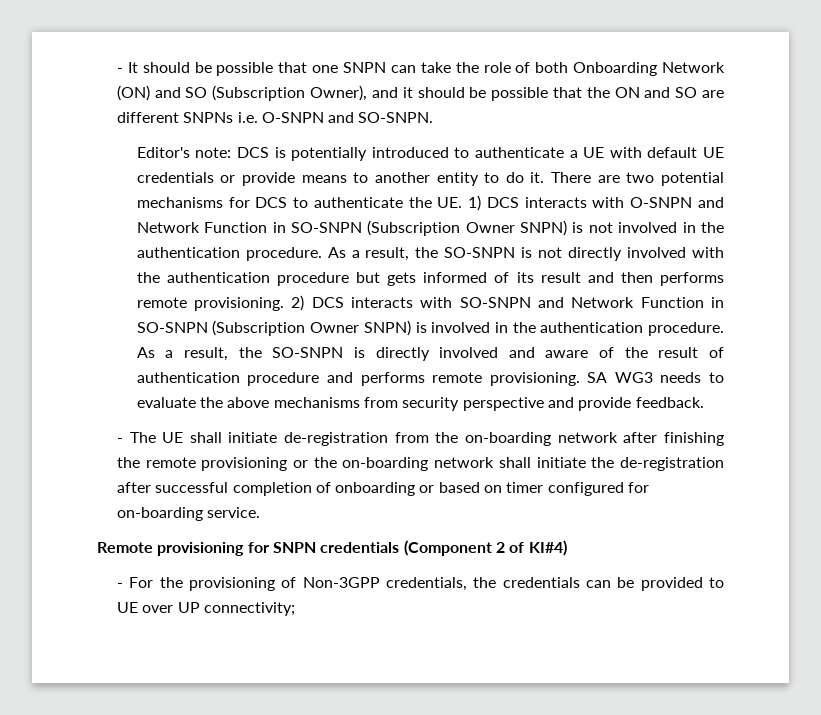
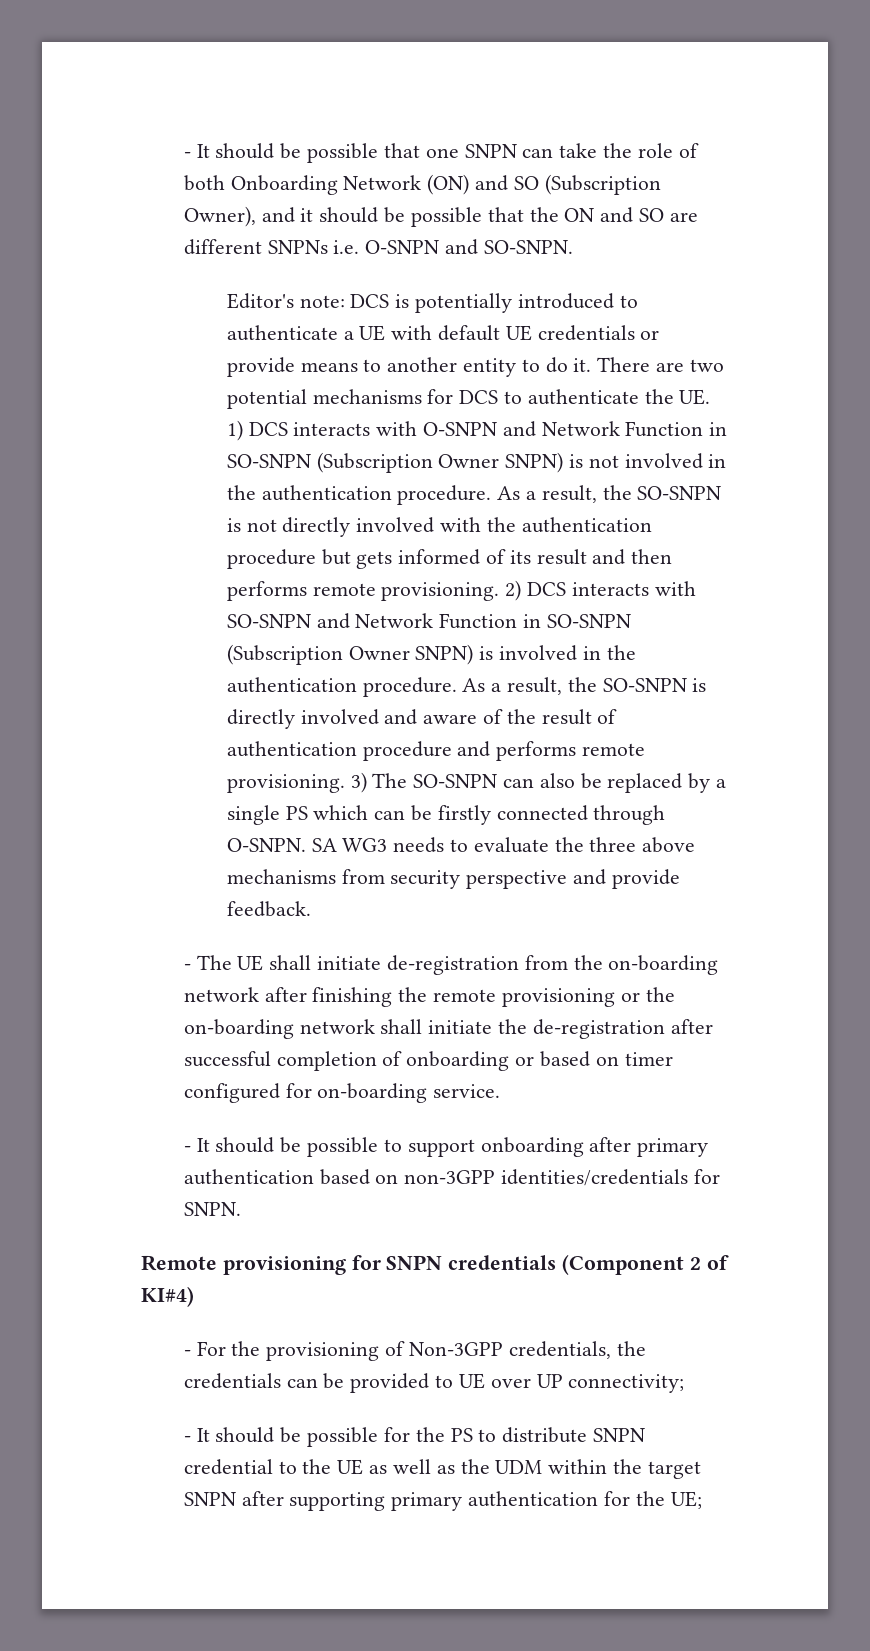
(580, 379) none -> [350,772,726,793] [226,805,666,825] [226,838,306,852] 3) The SO-SNPN can also be replaced by a single PS which can be firstly connected through O-SNPN.
(224, 402) none -> [589,837,637,852] three
(261, 512) none -> [183,1137,709,1157] [183,1169,720,1186] [183,1202,241,1216] // - It should be possible to support onboarding after primary authentication based on non-3GPP identities/credentials for SNPN.
(295, 609) none -> [183,1427,645,1447] [183,1459,701,1479] [183,1491,702,1511] // - It should be possible for the PS to distribute SNPN credential to the UE as well as the UDM within the target SNPN after supporting primary authentication for the UE;

